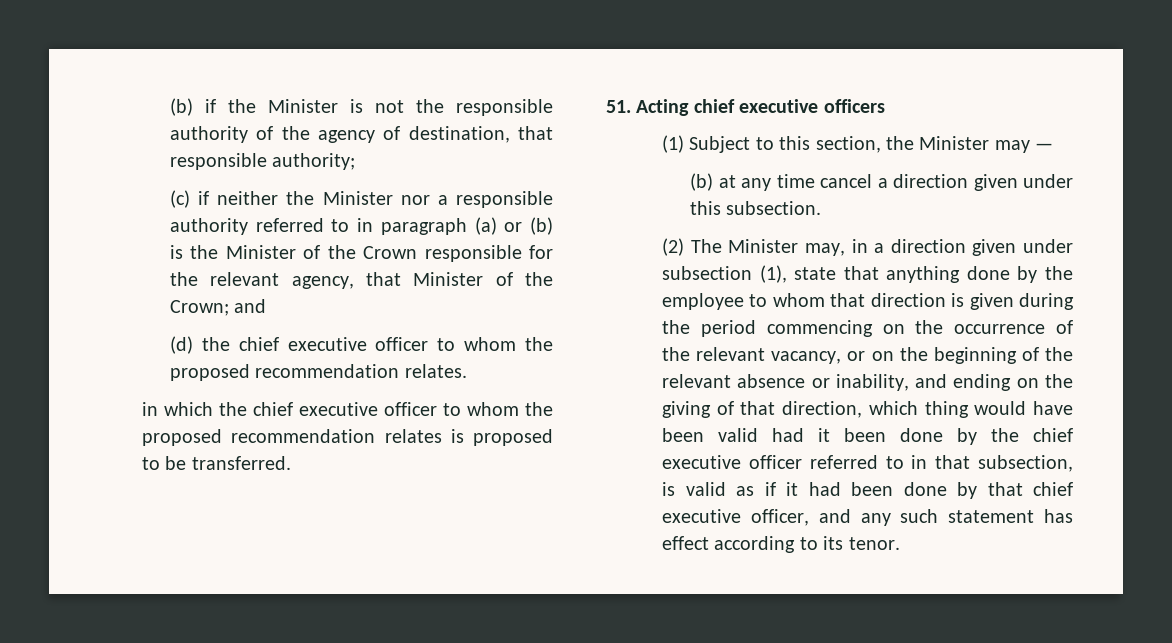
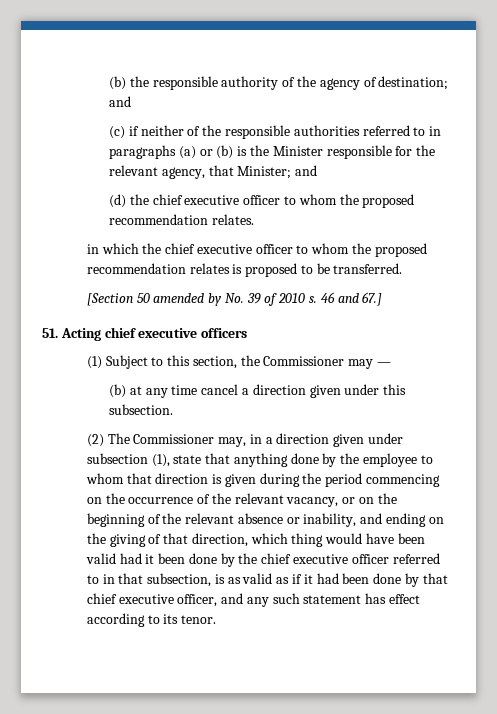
[170,98,405,116] (b) if the Minister is not -> [109,76,127,90] (b)
[408,126,553,143] [170,153,356,170] destination, that responsible authority; -> [378,76,449,90] [109,96,132,107] destination; and
[286,191,553,208] [170,218,467,235] the Minister nor a responsible authority referred to in paragraph -> [187,125,442,139] [109,145,177,159] of the responsible authorities referred to in paragraphs
[303,245,418,259] of the Crown -> (323, 151) none
[413,272,553,286] [170,300,230,316] Minister of the Crown; -> [237,166,292,179] Minister;
(291, 463) none -> [86,292,383,306] // [Section 50 amended by No. 39 of 2010 s. 46 and 67.]
[919,136,990,150] Minister -> [263,356,345,366] Commissioner
[728,239,799,253] Minister -> [133,434,215,444] Commissioner
(676, 489) none -> [227,577,241,584] as

